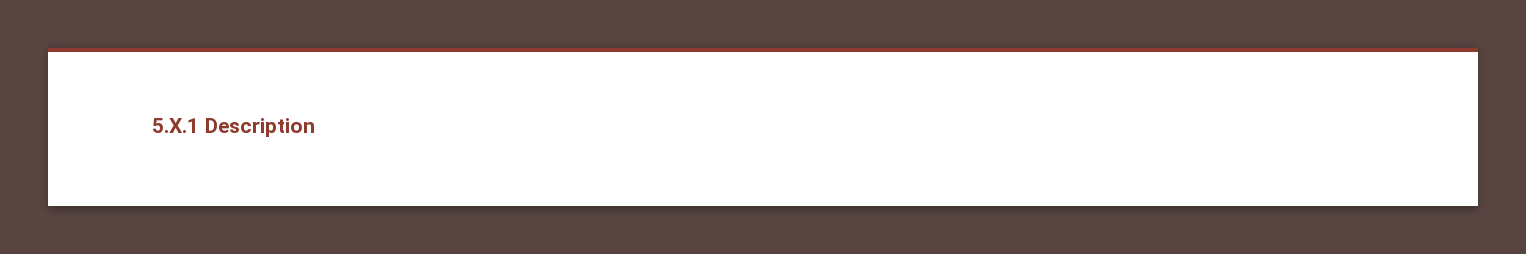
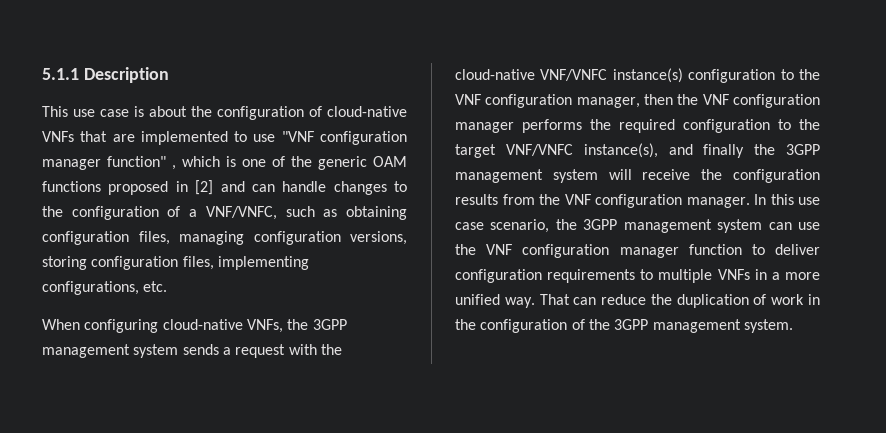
[152,118,199,133] 5.X.1 -> [42,68,79,80] 5.1.1
(315, 127) none -> [42,106,407,120] [42,131,407,145] [42,156,407,170] [42,180,407,195] [42,206,408,220] [42,231,407,245] [42,256,309,270] [42,281,168,295] [42,319,347,333] [42,344,342,358] [455,68,821,83] [455,94,820,108] [455,119,820,133] [455,143,820,158] [455,169,820,183] [455,194,820,208] [455,219,820,233] [455,244,820,258] [455,269,821,283] [455,294,820,308] [455,319,793,333] // This use case is about the configuration of cloud-native VNFs that are implemented to use "VNF configuration manager function" , which is one of the generic OAM functions proposed in [2] and can handle changes to the configuration of a VNF/VNFC, such as obtaining configuration files, managing configuration versions, storing configuration files, implementing configurations, etc. // When configuring cloud-native VNFs, the 3GPP management system sends a request with the cloud-native VNF/VNFC instance(s) configuration to the VNF configuration manager, then the VNF configuration manager performs the required configuration to the target VNF/VNFC instance(s), and finally the 3GPP management system will receive the configuration results from the VNF configuration manager. In this use case scenario, the 3GPP management system can use the VNF configuration manager function to deliver configuration requirements to multiple VNFs in a more unified way. That can reduce the duplication of work in the configuration of the 3GPP management system.

